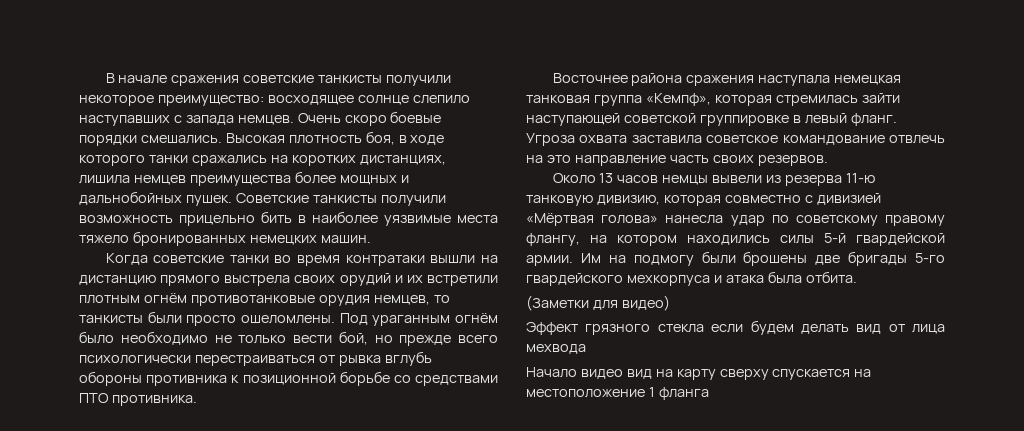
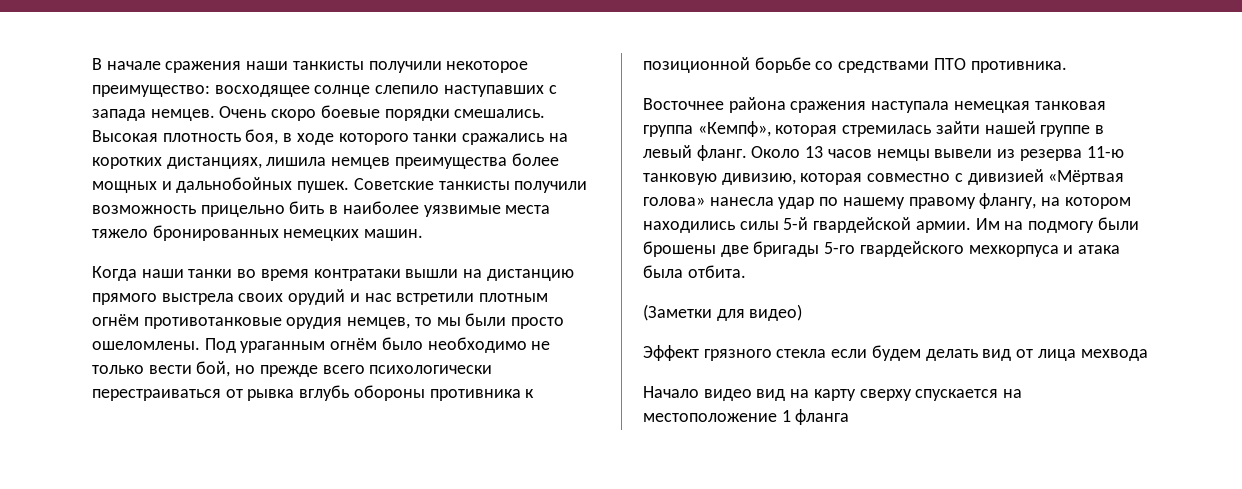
[243,75,315,83] советские -> [246,61,289,70] наши
[153,255,225,263] советские -> [141,269,184,278] наши
[406,275,423,283] их -> [364,293,392,302] нас
[79,315,143,323] танкисты -> [436,317,461,326] мы
[526,113,897,126] [526,133,945,146] [526,155,828,166] наступающей советской группировке в левый фланг. Угроза охвата заставила советское командование отвлечь на это направление часть своих резервов. // -> [984,121,1105,137] [643,145,747,161] нашей группе в левый фланг.
[795,215,878,226] советскому -> [842,197,905,209] нашему

